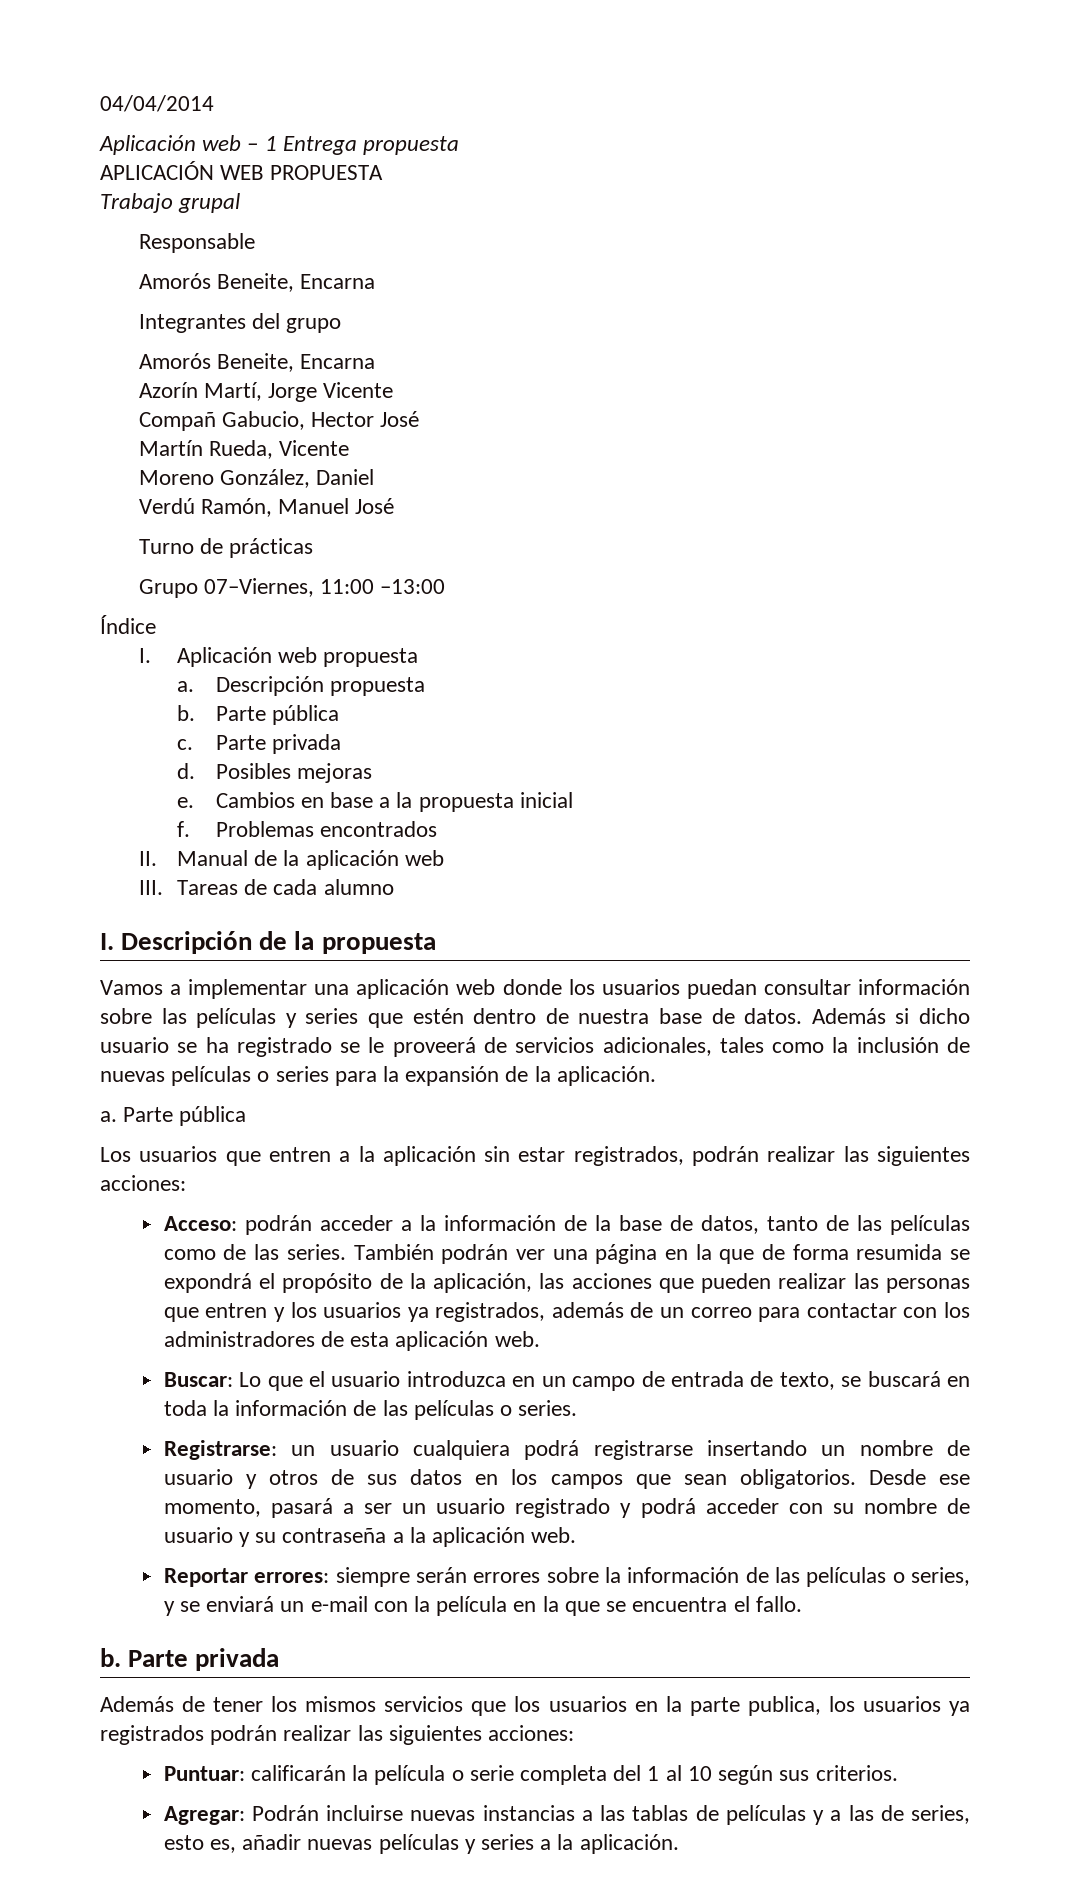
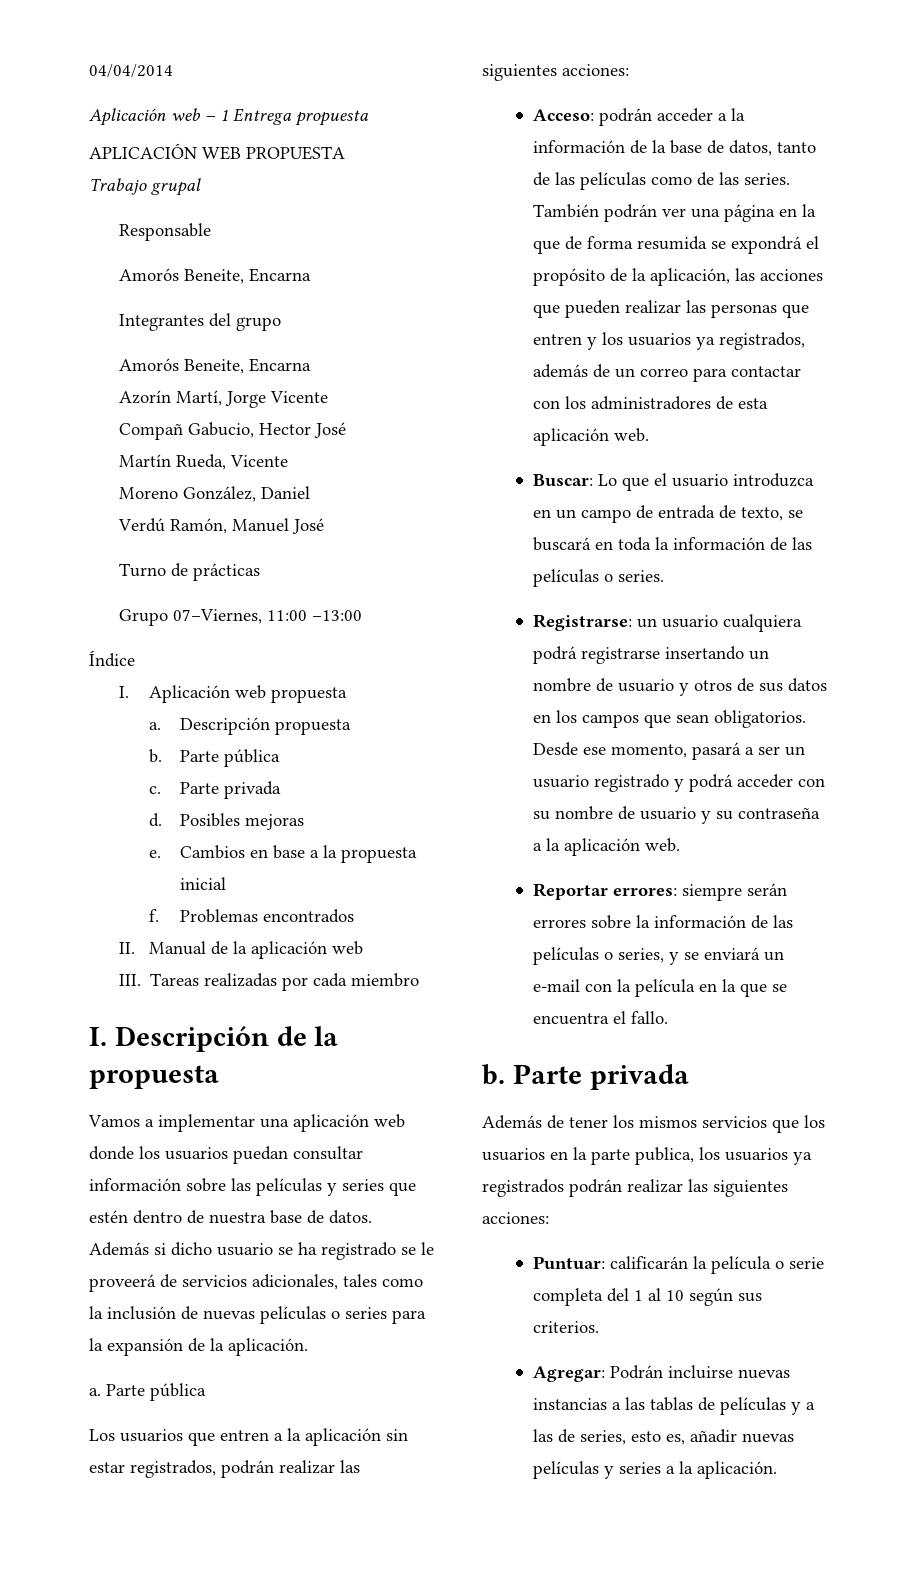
[244,879,394,895] de cada alumno -> [204,973,420,991] realizadas por cada miembro

